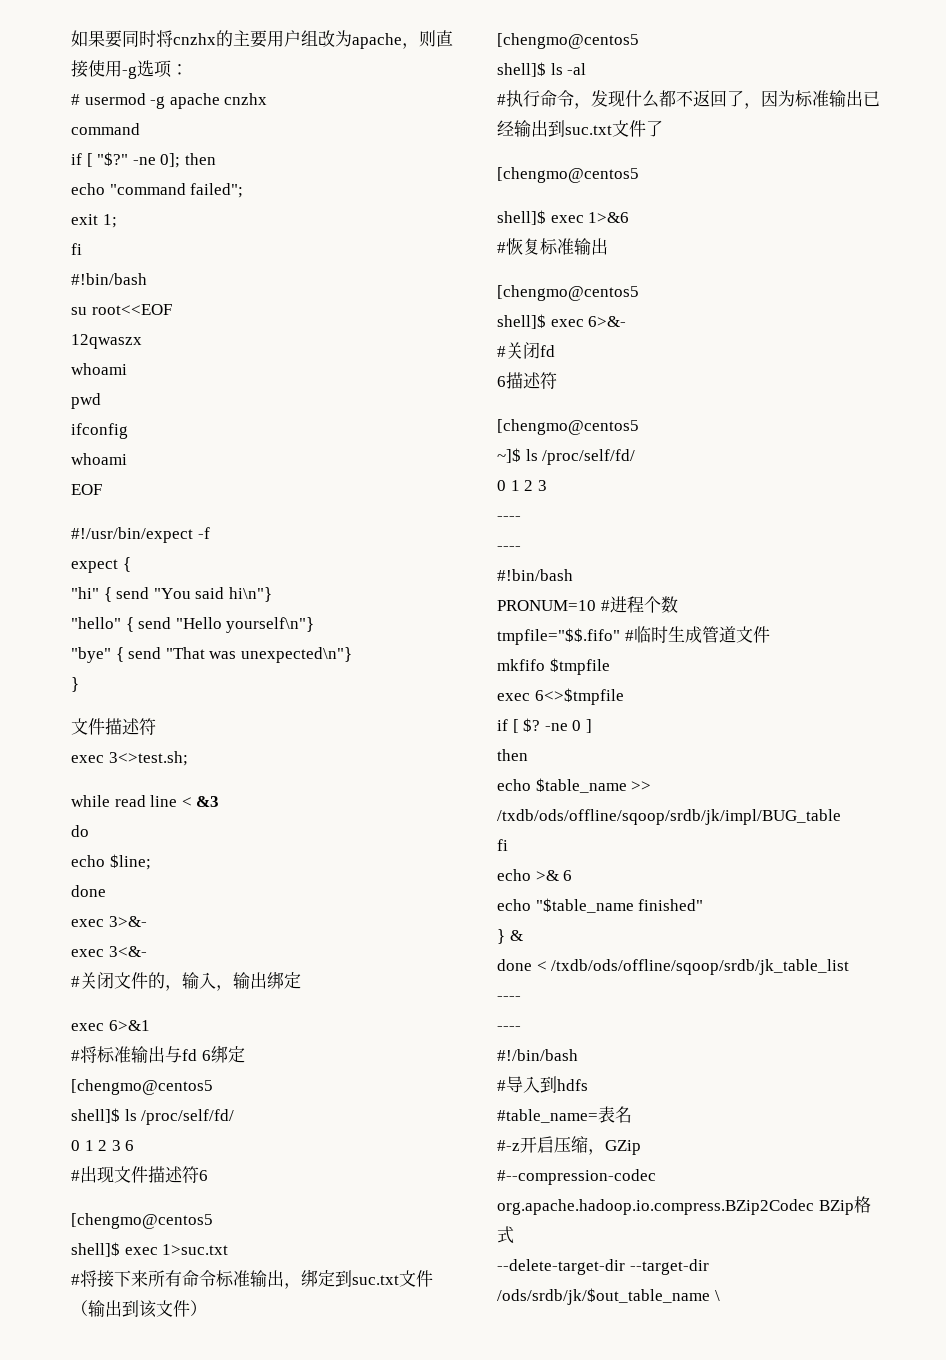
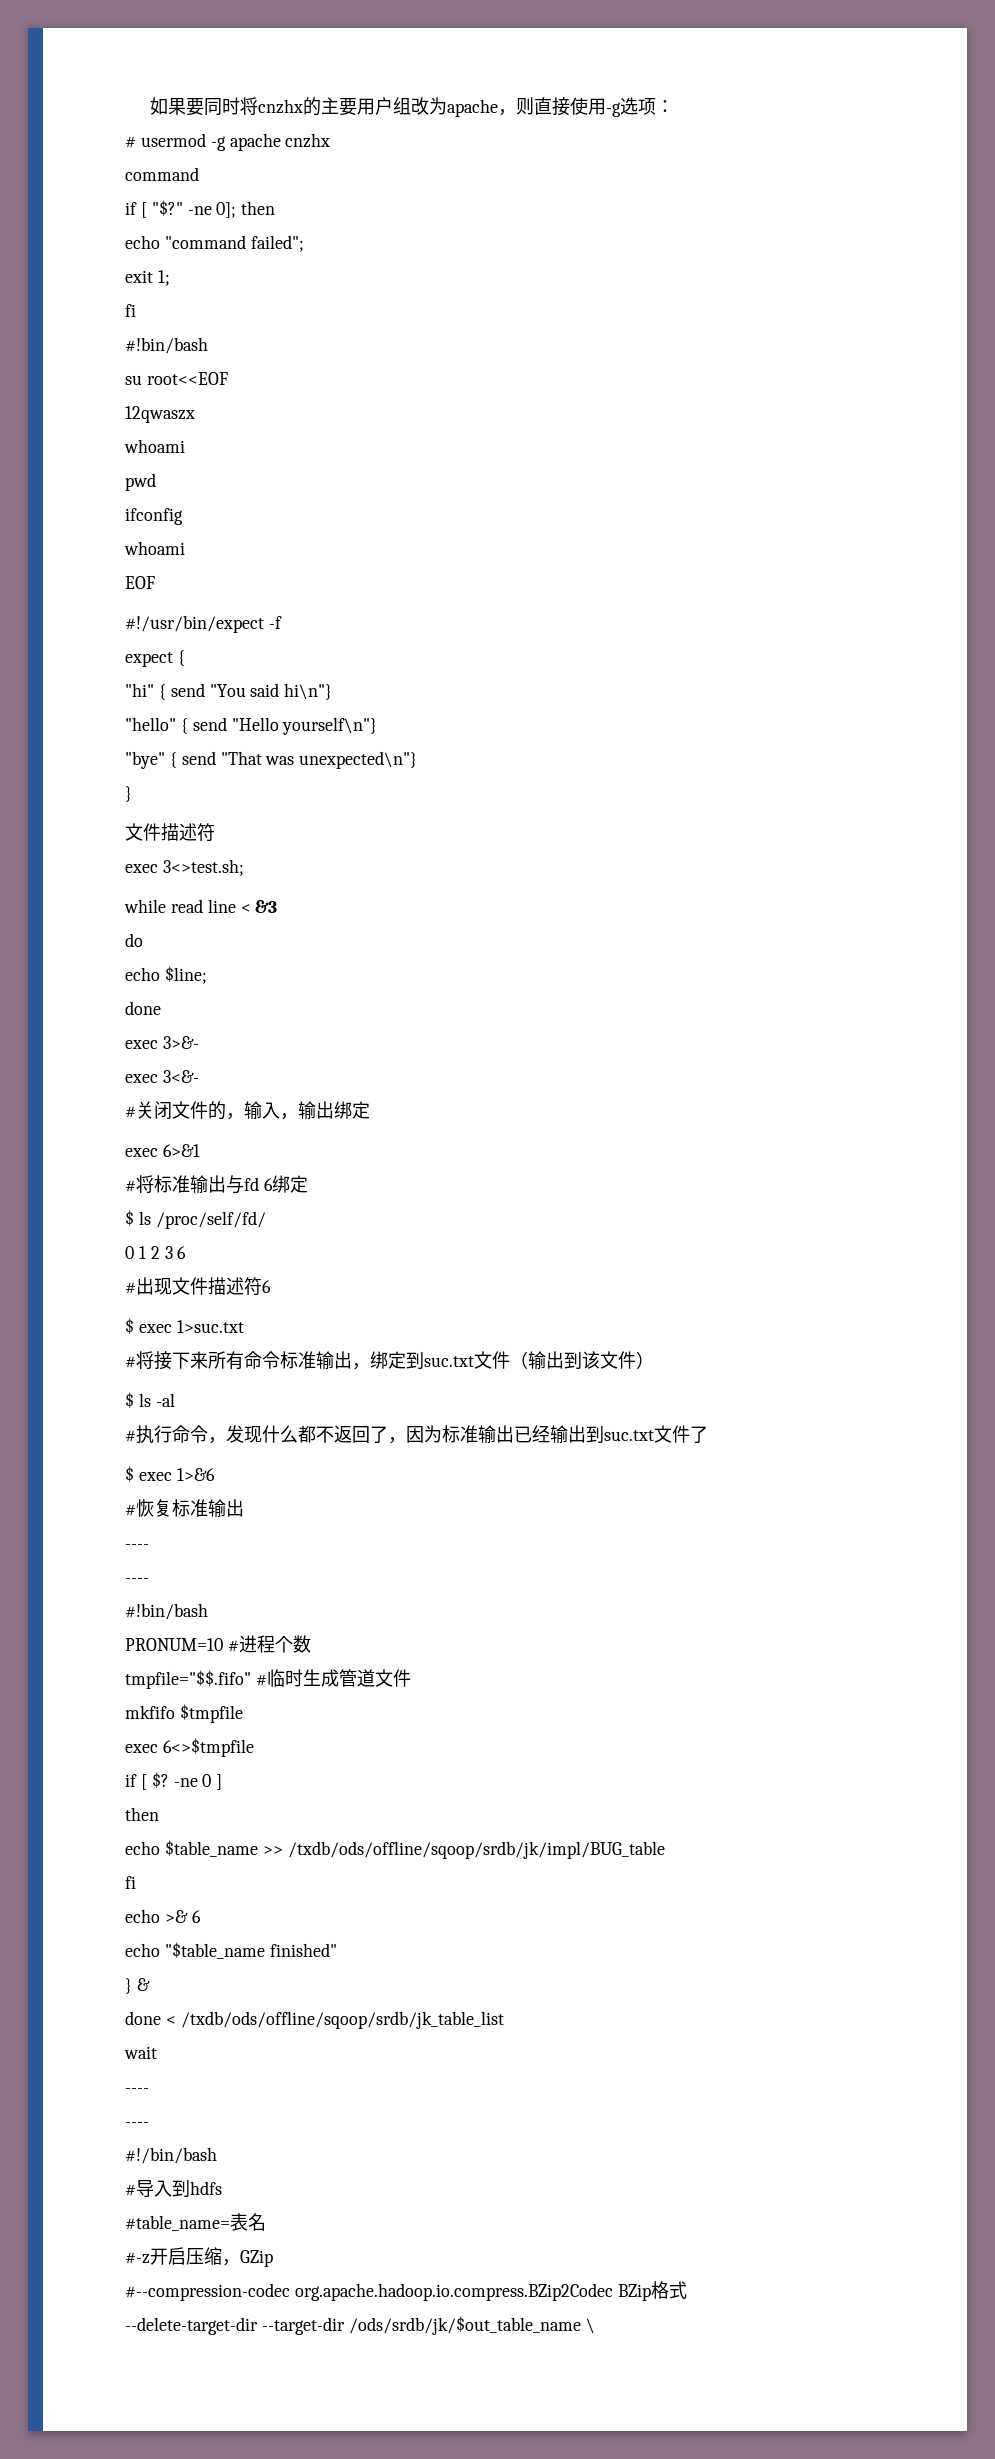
[71,1079,213,1095] [71,1108,120,1123] [chengmo@centos5 // shell]$ -> [125,1210,134,1226] $
[71,1213,213,1229] [71,1242,120,1257] [chengmo@centos5 // shell]$ -> [125,1318,134,1334] $
[497,33,639,49] [497,62,546,77] [chengmo@centos5 // shell]$ -> [125,1392,134,1408] $
[497,167,639,183] [497,210,546,225] [chengmo@centos5 // shell]$ -> [125,1466,134,1482] $
[497,285,639,301] [497,314,627,329] [497,342,555,359] [497,372,557,389] [497,419,639,435] [497,448,636,465] [497,480,547,491] // [chengmo@centos5 // shell]$ exec 6>&- // #关闭fd // 6描述符 // [chengmo@centos5 // ~]$ ls /proc/self/fd/ // 0 1 2 3 -> (244, 1508) none
(850, 967) none -> [124,2046,157,2059] // wait

